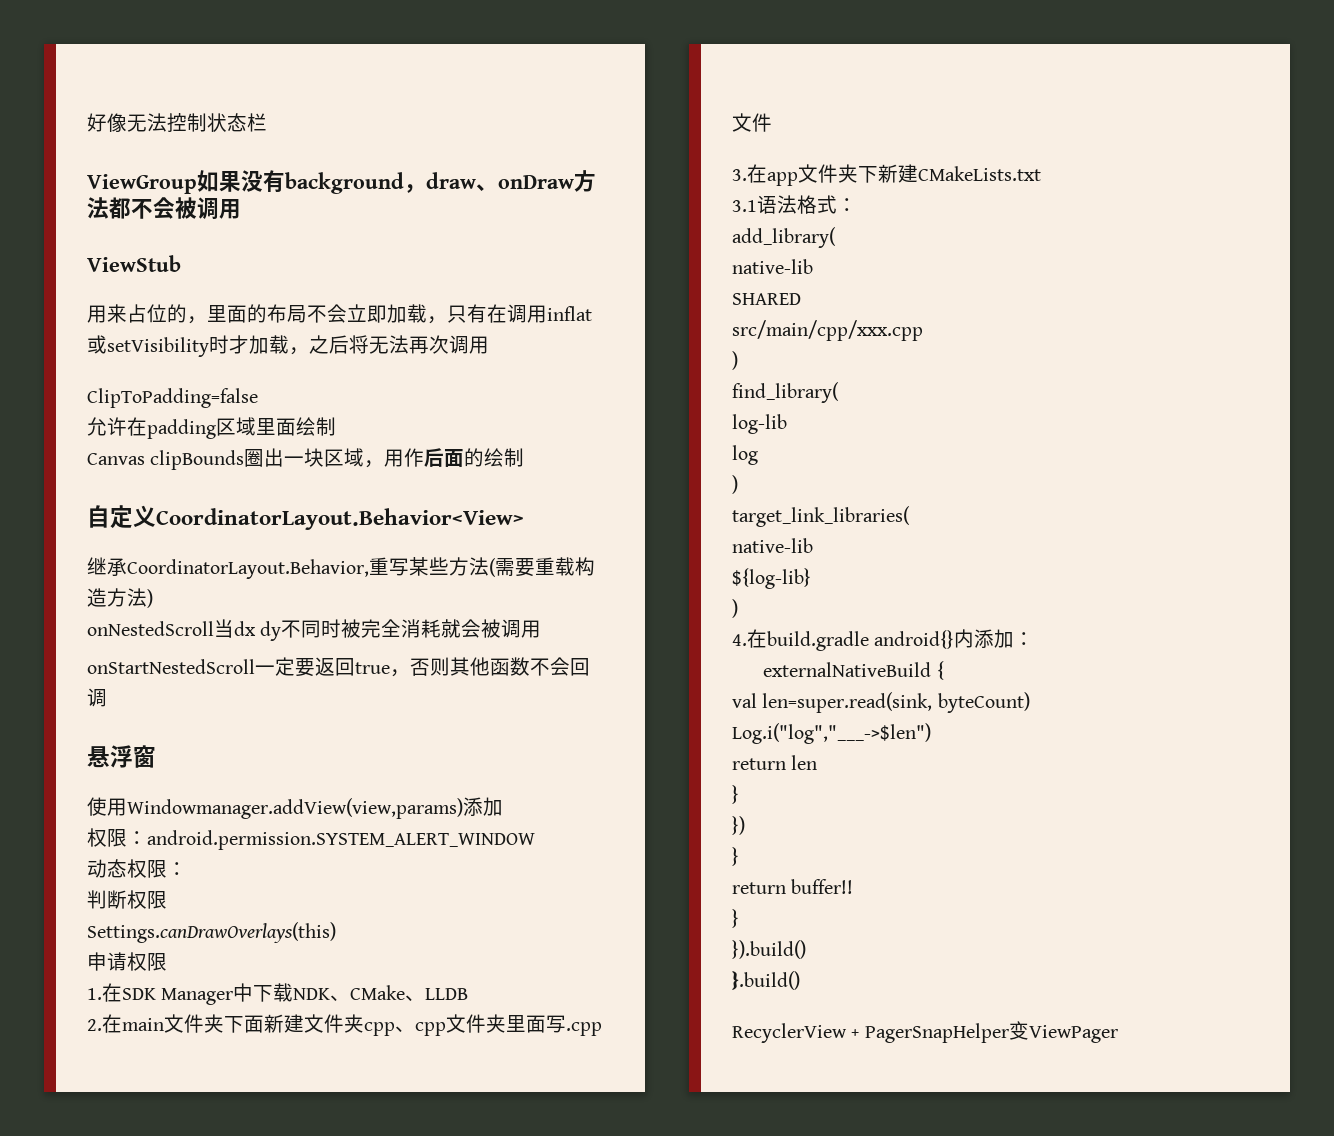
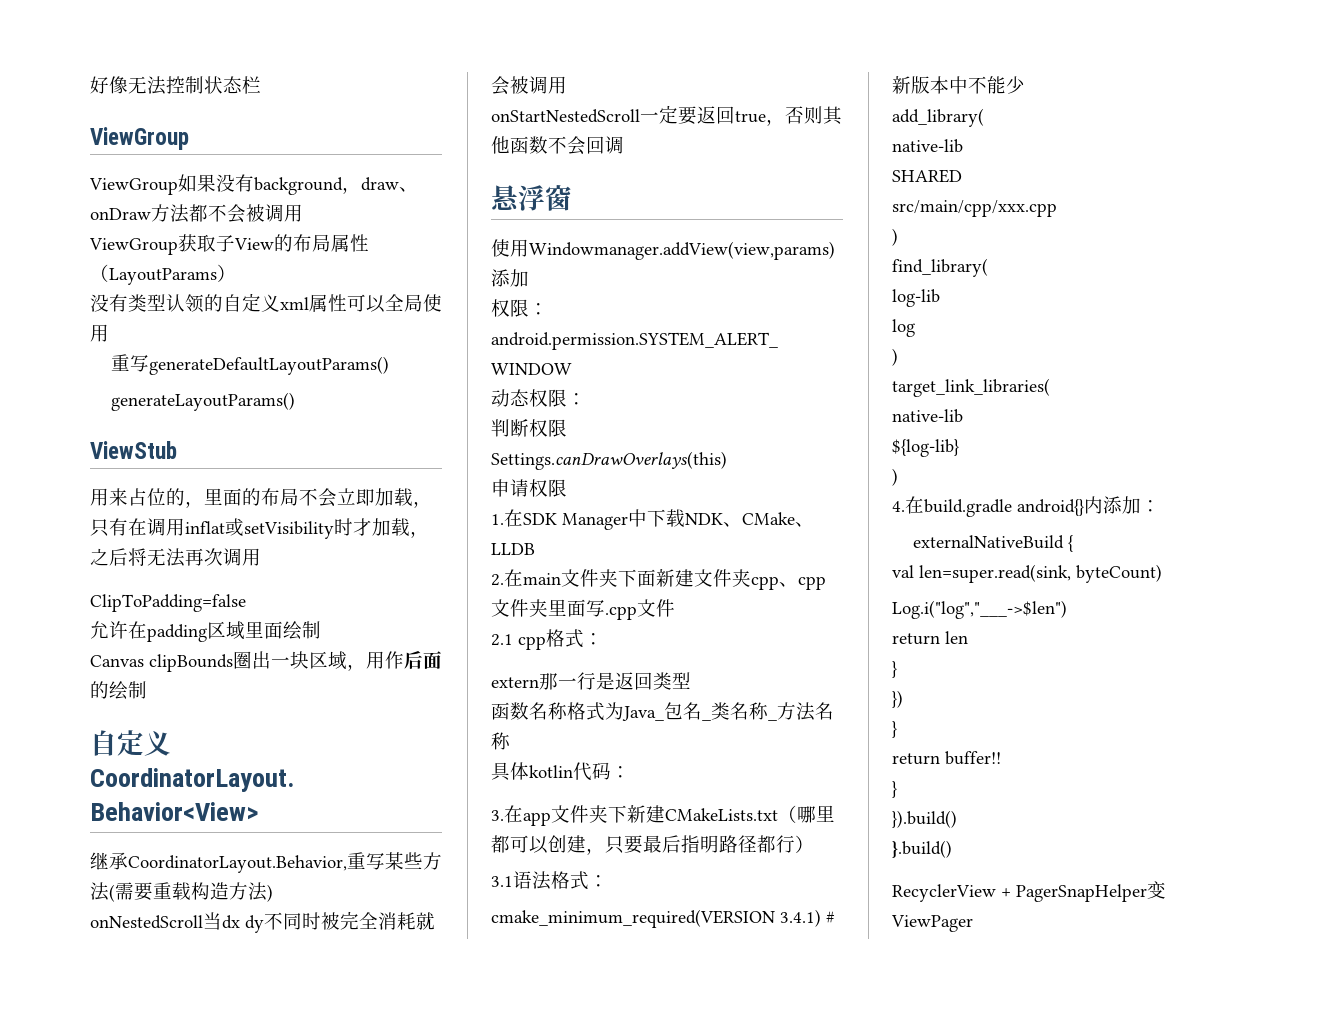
(197, 184) none -> [89,178,178,195] // ViewGroup
(241, 209) none -> [89,234,369,255] [90,264,236,285] [90,293,442,313] [90,324,109,342] [110,354,389,375] [110,392,295,411] // ViewGroup获取子View的布局属性（LayoutParams） // 没有类型认领的自定义xml属性可以全局使用 // 重写generateDefaultLayoutParams() // generateLayoutParams()
(772, 122) none -> [491,629,603,650] [491,672,691,690] [491,702,834,721] [491,732,510,750] [491,762,630,781] // 2.1 cpp格式： // extern那一行是返回类型 // 函数名称格式为Java_包名_类名称_方法名称 // 具体kotlin代码：
[732,195,857,214] // 3.1语法格式： -> [778,805,835,823] [491,835,814,855] [491,871,608,890] [491,909,835,928] [892,76,1025,94] （哪里都可以创建，只要最后指明路径都行） // 3.1语法格式： // cmake_minimum_required(VERSION 3.4.1) #新版本中不能少

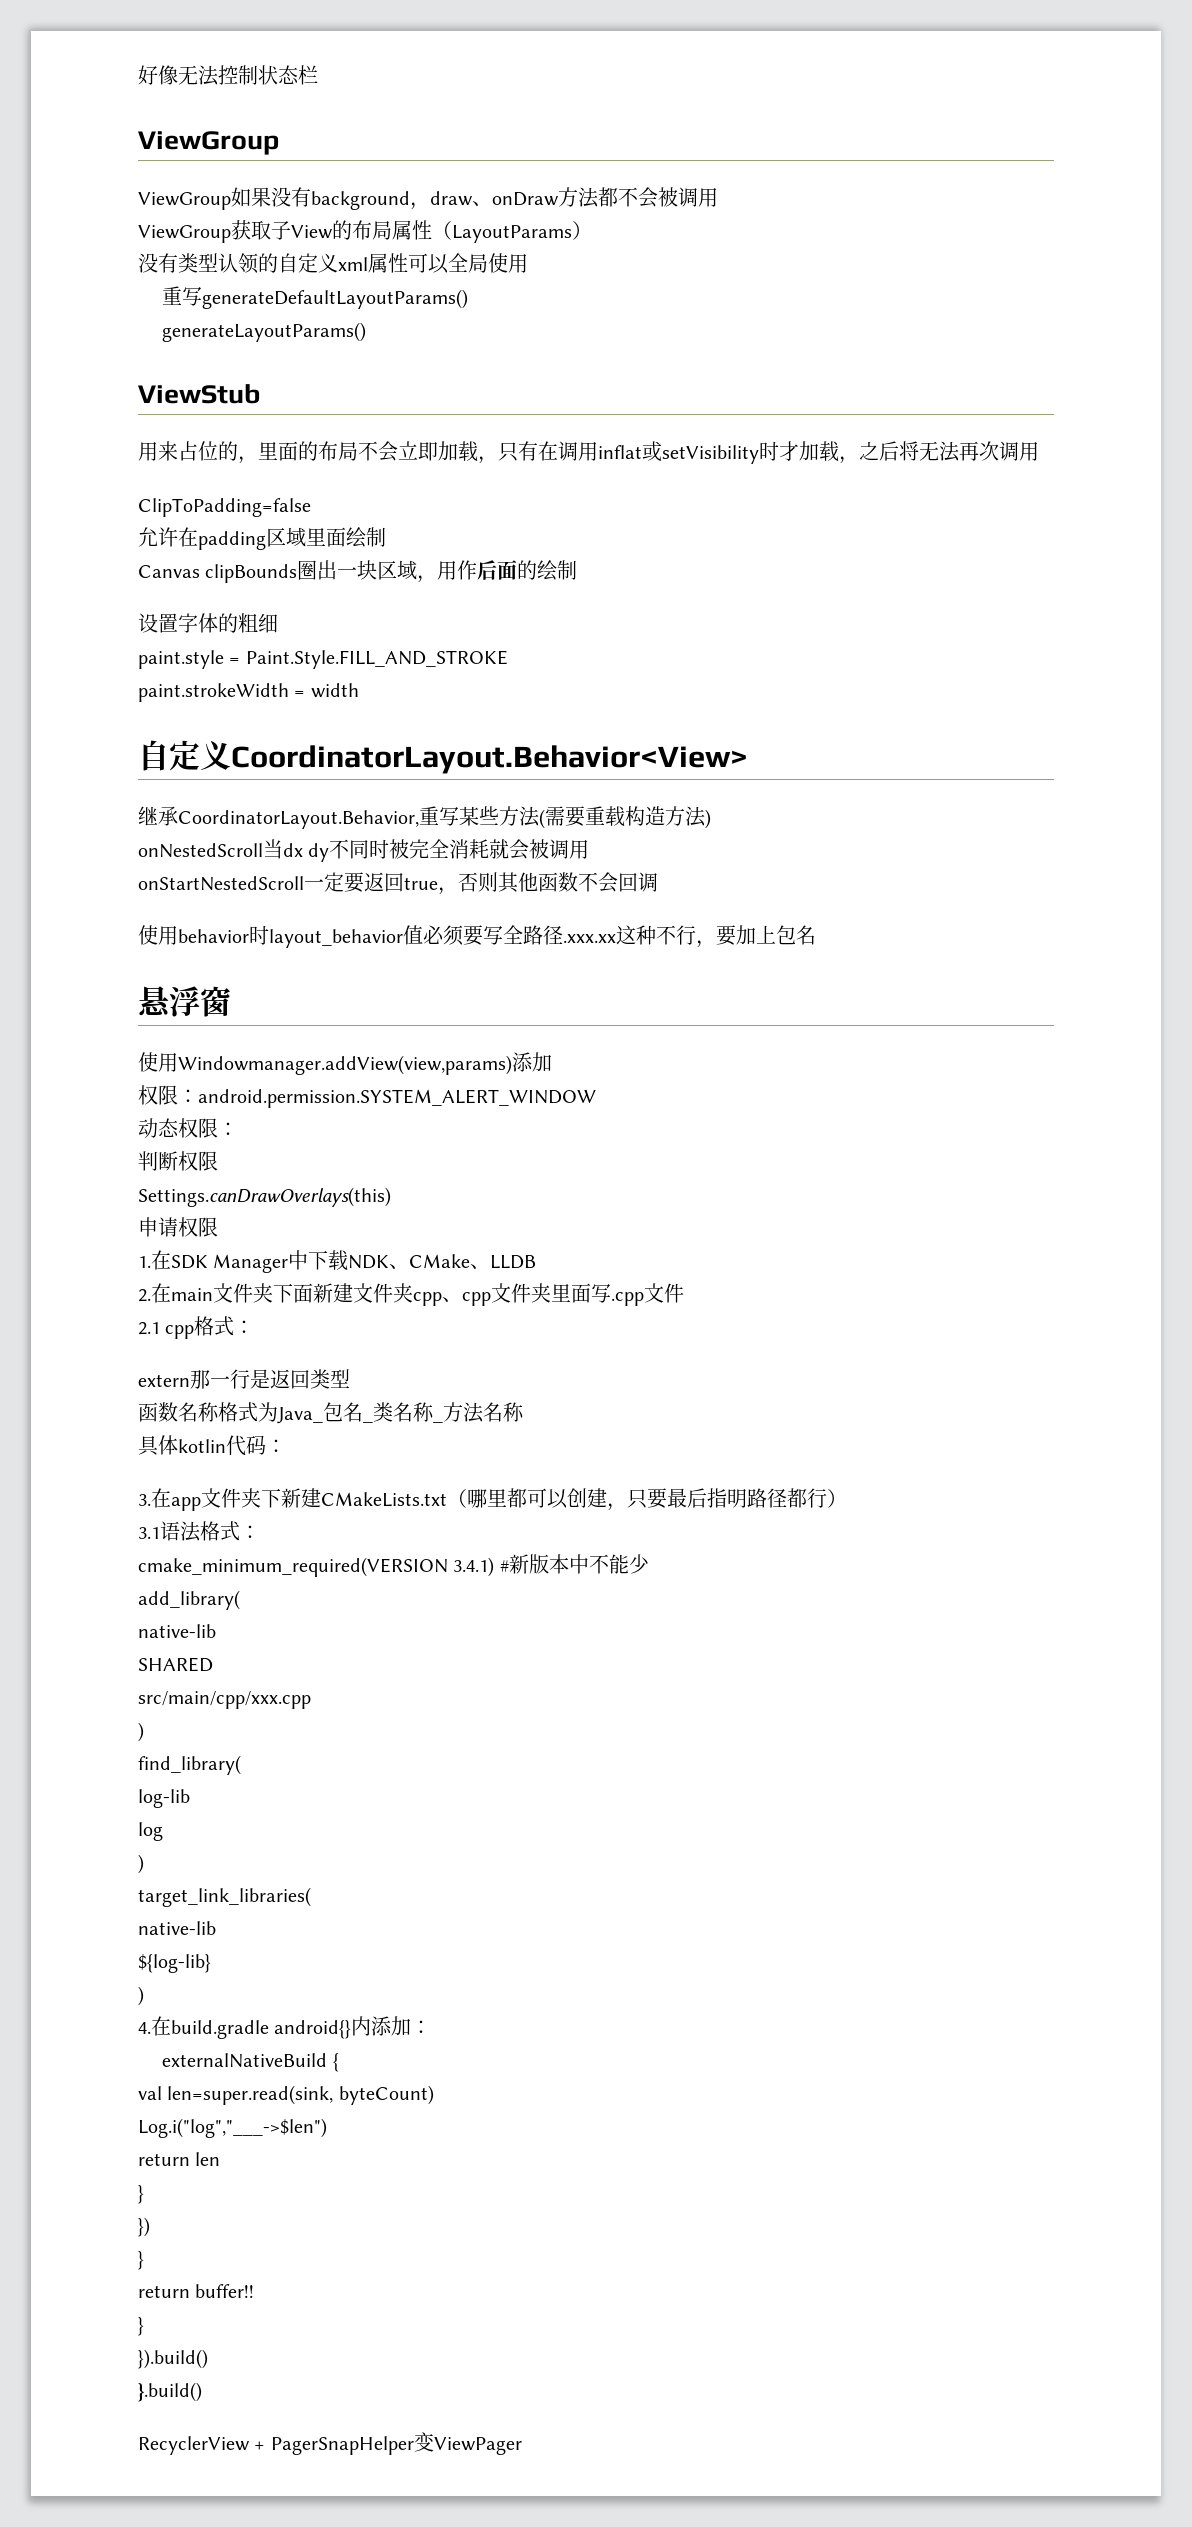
(147, 690) none -> [138,613,278,633] [138,650,508,669] [138,683,359,702] // 设置字体的粗细 // paint.style = Paint.Style.FILL_AND_STROKE // paint.strokeWidth = width
(624, 145) none -> [138,925,816,948] // 使用behavior时layout_behavior值必须要写全路径.xxx.xx这种不行，要加上包名

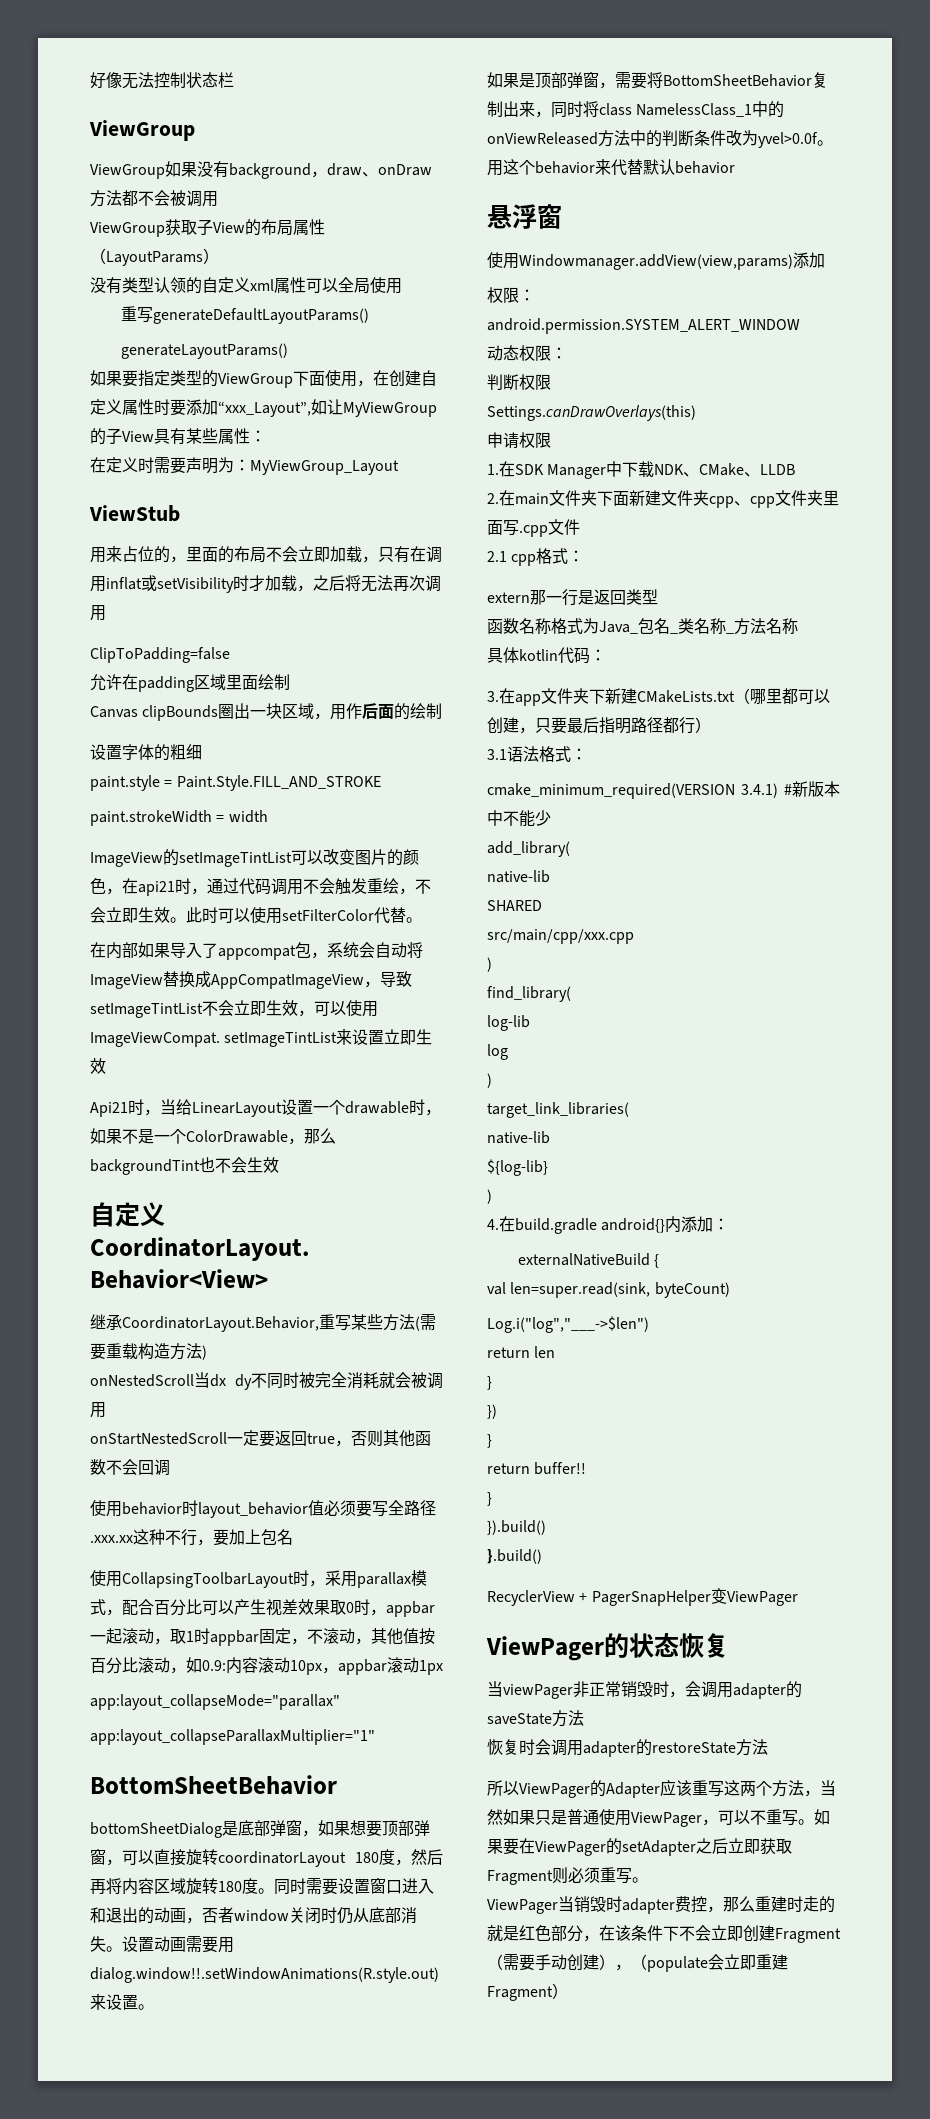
(367, 332) none -> [90,370,437,388] [90,399,437,417] [90,428,266,445] [90,457,399,475] // 如果要指定类型的ViewGroup下面使用，在创建自定义属性时要添加“xxx_Layout”,如让MyViewGroup的子View具有某些属性： // 在定义时需要声明为：MyViewGroup_Layout
(359, 690) none -> [90,849,419,867] [90,878,431,896] [90,907,422,924] [90,942,423,960] [90,971,412,989] [90,1000,378,1018] [90,1029,433,1047] [90,1058,106,1074] [90,1099,441,1117] [90,1128,336,1145] [90,1157,279,1175] // ImageView的setImageTintList可以改变图片的颜色，在api21时，通过代码调用不会触发重绘，不会立即生效。此时可以使用setFilterColor代替。 // 在内部如果导入了appcompat包，系统会自动将ImageView替换成AppCompatImageView，导致setImageTintList不会立即生效，可以使用ImageViewCompat. setImageTintList来设置立即生效 // Api21时，当给LinearLayout设置一个drawable时，如果不是一个ColorDrawable，那么backgroundTint也不会生效
(816, 935) none -> [90,1570,427,1588] [90,1599,435,1617] [90,1628,435,1646] [90,1657,443,1675] [90,1694,340,1710] [90,1729,375,1745] [90,1775,337,1795] [90,1820,430,1838] [90,1849,443,1867] [90,1878,434,1895] [90,1907,417,1924] [90,1936,234,1953] [90,1967,439,1983] [90,1994,154,2010] [487,72,828,89] [487,101,785,118] [487,130,833,148] [487,159,735,176] // 使用CollapsingToolbarLayout时，采用parallax模式，配合百分比可以产生视差效果取0时，appbar一起滚动，取1时appbar固定，不滚动，其他值按百分比滚动，如0.9:内容滚动10px，appbar滚动1px // app:layout_collapseMode="parallax" // app:layout_collapseParallaxMultiplier="1" // BottomSheetBehavior // bottomSheetDialog是底部弹窗，如果想要顶部弹窗，可以直接旋转coordinatorLayout 180度，然后再将内容区域旋转180度。同时需要设置窗口进入和退出的动画，否者window关闭时仍从底部消失。设置动画需要用dialog.window!!.setWindowAnimations(R.style.out)来设置。 // 如果是顶部弹窗，需要将BottomSheetBehavior复制出来，同时将class NamelessClass_1中的onViewReleased方法中的判断条件改为yvel>0.0f。用这个behavior来代替默认behavior
(522, 2446) none -> [486,1633,729,1661] [487,1681,802,1699] [487,1710,584,1727] [487,1739,768,1757] [487,1779,836,1798] [487,1809,830,1827] [487,1838,792,1856] [487,1867,648,1885] [487,1896,835,1914] [487,1925,841,1943] [487,1954,788,1972] [487,1983,568,2001] // ViewPager的状态恢复 // 当viewPager非正常销毁时，会调用adapter的saveState方法 // 恢复时会调用adapter的restoreState方法 // 所以ViewPager的Adapter应该重写这两个方法，当然如果只是普通使用ViewPager，可以不重写。如果要在ViewPager的setAdapter之后立即获取Fragment则必须重写。 // ViewPager当销毁时adapter费控，那么重建时走的就是红色部分，在该条件下不会立即创建Fragment（需要手动创建），（populate会立即重建Fragment）

